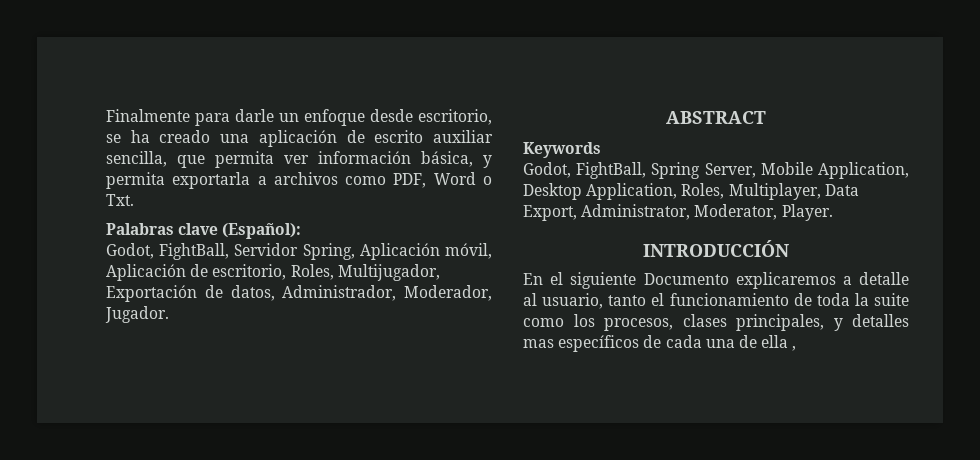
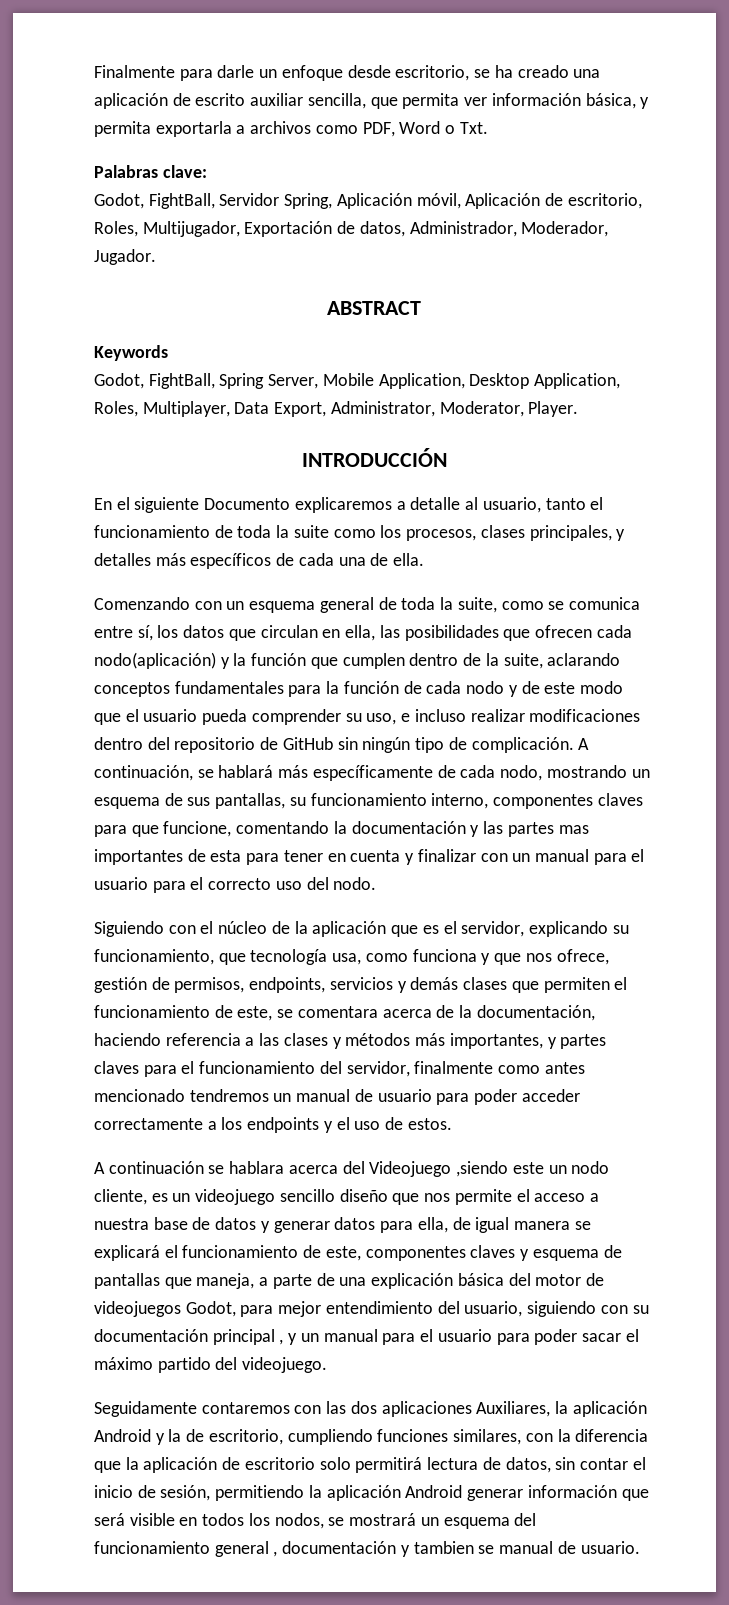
[178,223,302,239] clave (Español): -> [162,165,207,178] clave:
[523,339,554,348] mas -> [155,553,186,566] más
[761,335,797,351] ella , -> [393,553,425,566] [94,597,640,613] [94,625,632,641] [94,652,621,669] [94,681,623,697] [94,709,641,725] [94,737,590,753] [94,765,650,781] [94,793,643,809] [94,821,589,837] [94,849,645,865] [94,877,377,893] [94,921,629,937] [94,949,609,965] [94,977,628,993] [94,1005,595,1021] [94,1033,607,1049] [94,1061,585,1077] [94,1089,580,1105] [94,1117,452,1133] [94,1161,610,1177] [94,1189,599,1205] [94,1217,591,1233] [94,1245,622,1261] [94,1273,604,1289] [94,1301,649,1317] [94,1329,639,1345] [94,1357,328,1373] [94,1401,647,1417] [94,1429,649,1445] [94,1457,646,1473] [94,1485,649,1501] [94,1513,537,1529] [94,1541,640,1557] ella. // Comenzando con un esquema general de toda la suite, como se comunica entre sí, los datos que circulan en ella, las posibilidades que ofrecen cada nodo(aplicación) y la función que cumplen dentro de la suite, aclarando conceptos fundamentales para la función de cada nodo y de este modo que el usuario pueda comprender su uso, e incluso realizar modificaciones dentro del repositorio de GitHub sin ningún tipo de complicación. A continuación, se hablará más específicamente de cada nodo, mostrando un esquema de sus pantallas, su funcionamiento interno, componentes claves para que funcione, comentando la documentación y las partes mas importantes de esta para tener en cuenta y finalizar con un manual para el usuario para el correcto uso del nodo. // Siguiendo con el núcleo de la aplicación que es el servidor, explicando su funcionamiento, que tecnología usa, como funciona y que nos ofrece, gestión de permisos, endpoints, servicios y demás clases que permiten el funcionamiento de este, se comentara acerca de la documentación, haciendo referencia a las clases y métodos más importantes, y partes claves para el funcionamiento del servidor, finalmente como antes mencionado tendremos un manual de usuario para poder acceder correctamente a los endpoints y el uso de estos. // A continuación se hablara acerca del Videojuego ,siendo este un nodo cliente, es un videojuego sencillo diseño que nos permite el acceso a nuestra base de datos y generar datos para ella, de igual manera se explicará el funcionamiento de este, componentes claves y esquema de pantallas que maneja, a parte de una explicación básica del motor de videojuegos Godot, para mejor entendimiento del usuario, siguiendo con su documentación principal , y un manual para el usuario para poder sacar el máximo partido del videojuego. // Seguidamente contaremos con las dos aplicaciones Auxiliares, la aplicación Android y la de escritorio, cumpliendo funciones similares, con la diferencia que la aplicación de escritorio solo permitirá lectura de datos, sin contar el inicio de sesión, permitiendo la aplicación Android generar información que será visible en todos los nodos, se mostrará un esquema del funcionamiento general , documentación y tambien se manual de usuario.

